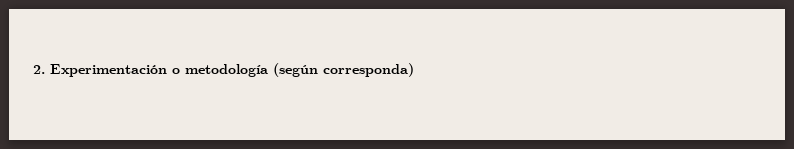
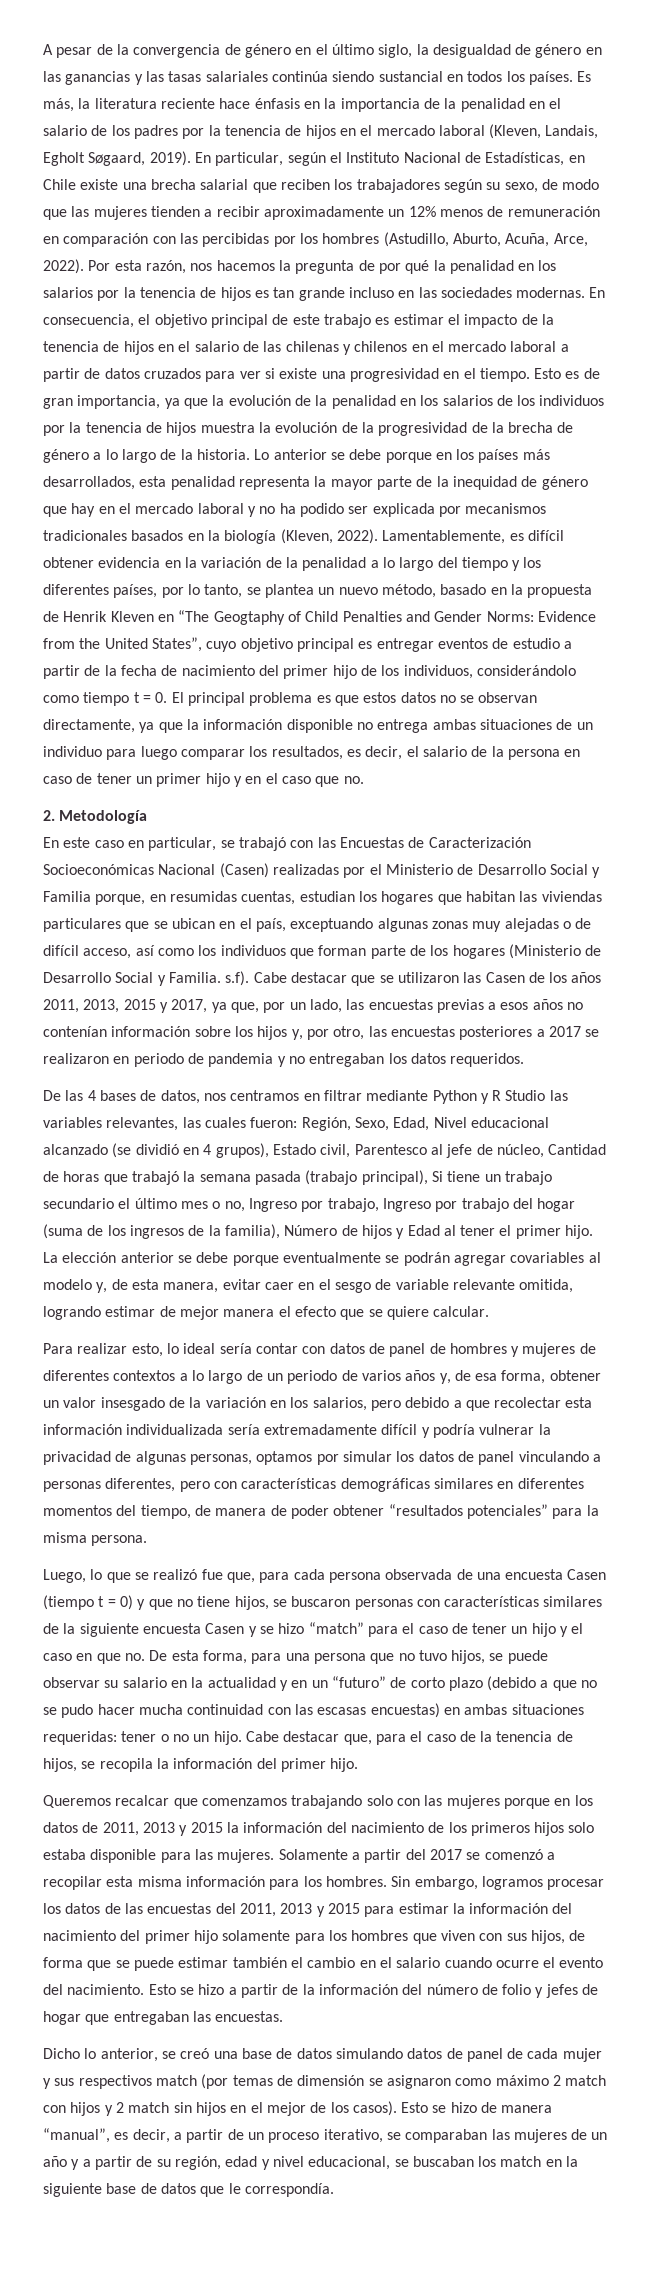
[33,63,414,77] 2. Experimentación o metodología (según corresponda) -> [43,44,602,58] [43,71,592,85] [43,98,562,112] [43,124,599,139] [43,151,585,166] [43,179,600,193] [43,206,600,220] [43,232,588,247] [43,259,557,274] [43,287,606,301] [43,314,554,328] [43,341,569,355] [43,368,600,382] [43,395,605,409] [43,422,574,436] [43,449,550,463] [43,476,588,490] [43,503,547,517] [43,529,564,544] [43,557,542,571] [43,584,593,598] [43,610,596,625] [43,637,572,652] [43,665,576,679] [43,692,538,706] [43,719,593,733] [43,746,581,760] [43,773,364,787] [43,810,148,824] [43,837,531,851] [43,863,601,878] [43,891,602,905] [43,918,592,932] [43,944,602,959] [43,971,602,986] [43,999,584,1013] [43,1026,600,1040] [43,1053,525,1067] [43,1090,568,1104] [43,1117,549,1131] [43,1143,607,1158] [43,1170,552,1185] [43,1198,576,1212] [43,1224,594,1239] [43,1252,601,1266] [43,1279,574,1293] [43,1306,490,1320] [43,1343,596,1357] [43,1370,601,1384] [43,1397,593,1411] [43,1424,551,1438] [43,1451,601,1465] [43,1478,584,1492] [43,1504,599,1519] [43,1532,148,1546] [43,1569,607,1583] [43,1595,603,1610] [43,1622,584,1637] [43,1650,548,1664] [43,1676,598,1691] [43,1703,584,1718] [43,1731,573,1745] [43,1758,359,1772] [43,1795,593,1809] [43,1822,595,1836] [43,1849,555,1863] [43,1876,605,1890] [43,1903,573,1917] [43,1930,586,1944] [43,1957,604,1971] [43,1984,599,1998] [43,2011,284,2025] [43,2048,602,2062] [43,2074,607,2089] [43,2101,553,2116] [43,2128,608,2143] [43,2156,579,2170] [43,2183,334,2197] A pesar de la convergencia de género en el último siglo, la desigualdad de género en las ganancias y las tasas salariales continúa siendo sustancial en todos los países. Es más, la literatura reciente hace énfasis en la importancia de la penalidad en el salario de los padres por la tenencia de hijos en el mercado laboral (Kleven, Landais, Egholt Søgaard, 2019). En particular, según el Instituto Nacional de Estadísticas, en Chile existe una brecha salarial que reciben los trabajadores según su sexo, de modo que las mujeres tienden a recibir aproximadamente un 12% menos de remuneración en comparación con las percibidas por los hombres (Astudillo, Aburto, Acuña, Arce, 2022). Por esta razón, nos hacemos la pregunta de por qué la penalidad en los salarios por la tenencia de hijos es tan grande incluso en las sociedades modernas. En consecuencia, el objetivo principal de este trabajo es estimar el impacto de la tenencia de hijos en el salario de las chilenas y chilenos en el mercado laboral a partir de datos cruzados para ver si existe una progresividad en el tiempo. Esto es de gran importancia, ya que la evolución de la penalidad en los salarios de los individuos por la tenencia de hijos muestra la evolución de la progresividad de la brecha de género a lo largo de la historia. Lo anterior se debe porque en los países más desarrollados, esta penalidad representa la mayor parte de la inequidad de género que hay en el mercado laboral y no ha podido ser explicada por mecanismos tradicionales basados en la biología (Kleven, 2022). Lamentablemente, es difícil obtener evidencia en la variación de la penalidad a lo largo del tiempo y los diferentes países, por lo tanto, se plantea un nuevo método, basado en la propuesta de Henrik Kleven en “The Geogtaphy of Child Penalties and Gender Norms: Evidence from the United States”, cuyo objetivo principal es entregar eventos de estudio a partir de la fecha de nacimiento del primer hijo de los individuos, considerándolo como tiempo t = 0. El principal problema es que estos datos no se observan directamente, ya que la información disponible no entrega ambas situaciones de un individuo para luego comparar los resultados, es decir, el salario de la persona en caso de tener un primer hijo y en el caso que no. // 2. Metodología // En este caso en particular, se trabajó con las Encuestas de Caracterización Socioeconómicas Nacional (Casen) realizadas por el Ministerio de Desarrollo Social y Familia porque, en resumidas cuentas, estudian los hogares que habitan las viviendas particulares que se ubican en el país, exceptuando algunas zonas muy alejadas o de difícil acceso, así como los individuos que forman parte de los hogares (Ministerio de Desarrollo Social y Familia. s.f). Cabe destacar que se utilizaron las Casen de los años 2011, 2013, 2015 y 2017, ya que, por un lado, las encuestas previas a esos años no contenían información sobre los hijos y, por otro, las encuestas posteriores a 2017 se realizaron en periodo de pandemia y no entregaban los datos requeridos. // De las 4 bases de datos, nos centramos en filtrar mediante Python y R Studio las variables relevantes, las cuales fueron: Región, Sexo, Edad, Nivel educacional alcanzado (se dividió en 4 grupos), Estado civil, Parentesco al jefe de núcleo, Cantidad de horas que trabajó la semana pasada (trabajo principal), Si tiene un trabajo secundario el último mes o no, Ingreso por trabajo, Ingreso por trabajo del hogar (suma de los ingresos de la familia), Número de hijos y Edad al tener el primer hijo. La elección anterior se debe porque eventualmente se podrán agregar covariables al modelo y, de esta manera, evitar caer en el sesgo de variable relevante omitida, logrando estimar de mejor manera el efecto que se quiere calcular. // Para realizar esto, lo ideal sería contar con datos de panel de hombres y mujeres de diferentes contextos a lo largo de un periodo de varios años y, de esa forma, obtener un valor insesgado de la variación en los salarios, pero debido a que recolectar esta información individualizada sería extremadamente difícil y podría vulnerar la privacidad de algunas personas, optamos por simular los datos de panel vinculando a personas diferentes, pero con características demográficas similares en diferentes momentos del tiempo, de manera de poder obtener “resultados potenciales” para la misma persona. // Luego, lo que se realizó fue que, para cada persona observada de una encuesta Casen (tiempo t = 0) y que no tiene hijos, se buscaron personas con características similares de la siguiente encuesta Casen y se hizo “match” para el caso de tener un hijo y el caso en que no. De esta forma, para una persona que no tuvo hijos, se puede observar su salario en la actualidad y en un “futuro” de corto plazo (debido a que no se pudo hacer mucha continuidad con las escasas encuestas) en ambas situaciones requeridas: tener o no un hijo. Cabe destacar que, para el caso de la tenencia de hijos, se recopila la información del primer hijo. // Queremos recalcar que comenzamos trabajando solo con las mujeres porque en los datos de 2011, 2013 y 2015 la información del nacimiento de los primeros hijos solo estaba disponible para las mujeres. Solamente a partir del 2017 se comenzó a recopilar esta misma información para los hombres. Sin embargo, logramos procesar los datos de las encuestas del 2011, 2013 y 2015 para estimar la información del nacimiento del primer hijo solamente para los hombres que viven con sus hijos, de forma que se puede estimar también el cambio en el salario cuando ocurre el evento del nacimiento. Esto se hizo a partir de la información del número de folio y jefes de hogar que entregaban las encuestas. // Dicho lo anterior, se creó una base de datos simulando datos de panel de cada mujer y sus respectivos match (por temas de dimensión se asignaron como máximo 2 match con hijos y 2 match sin hijos en el mejor de los casos). Esto se hizo de manera “manual”, es decir, a partir de un proceso iterativo, se comparaban las mujeres de un año y a partir de su región, edad y nivel educacional, se buscaban los match en la siguiente base de datos que le correspondía.

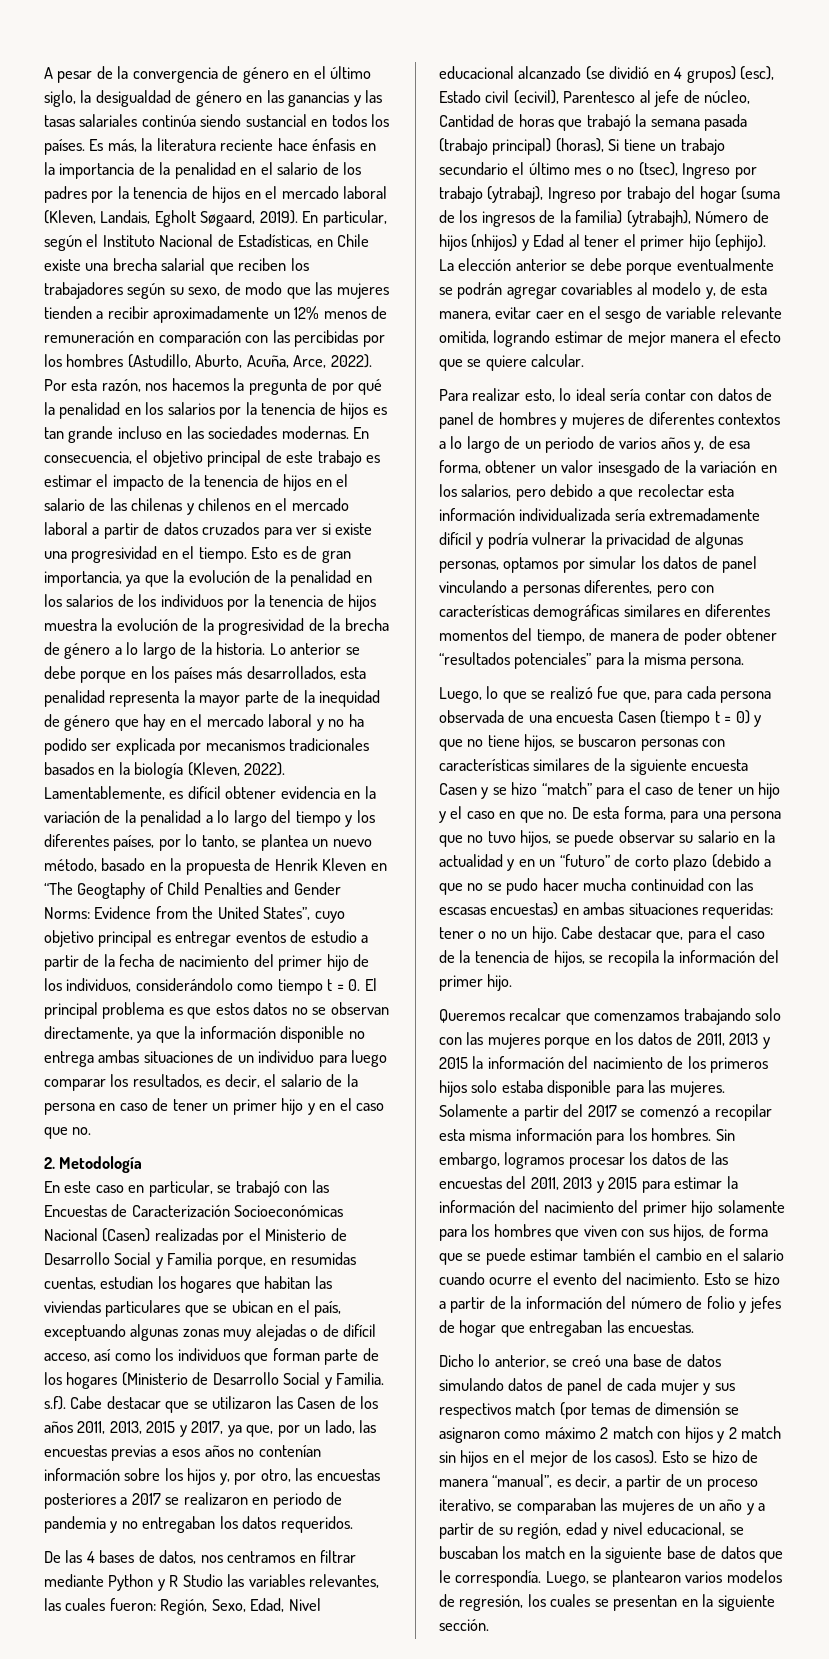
[215,1143,351,1158] grupos), Estado civil, -> [686,66,775,83] [439,90,559,104] grupos) (esc), Estado civil (ecivil),
[361,1170,428,1185] principal), -> [492,138,604,155] principal) (horas),
[224,1198,379,1212] no, Ingreso por trabajo, -> [618,162,757,179] [439,186,544,203] no (tsec), Ingreso por trabajo (ytrabaj),
[224,1224,280,1239] familia), -> [575,210,691,227] familia) (ytrabajh),
(392, 1232) none -> [471,234,518,251] (nhijos)
[565,1225,594,1239] hijo. -> [688,234,767,251] hijo (ephijo).
(334, 2190) none -> [545,1570,782,1587] [439,1594,775,1611] [439,1619,489,1631] Luego, se plantearon varios modelos de regresión, los cuales se presentan en la siguiente sección.

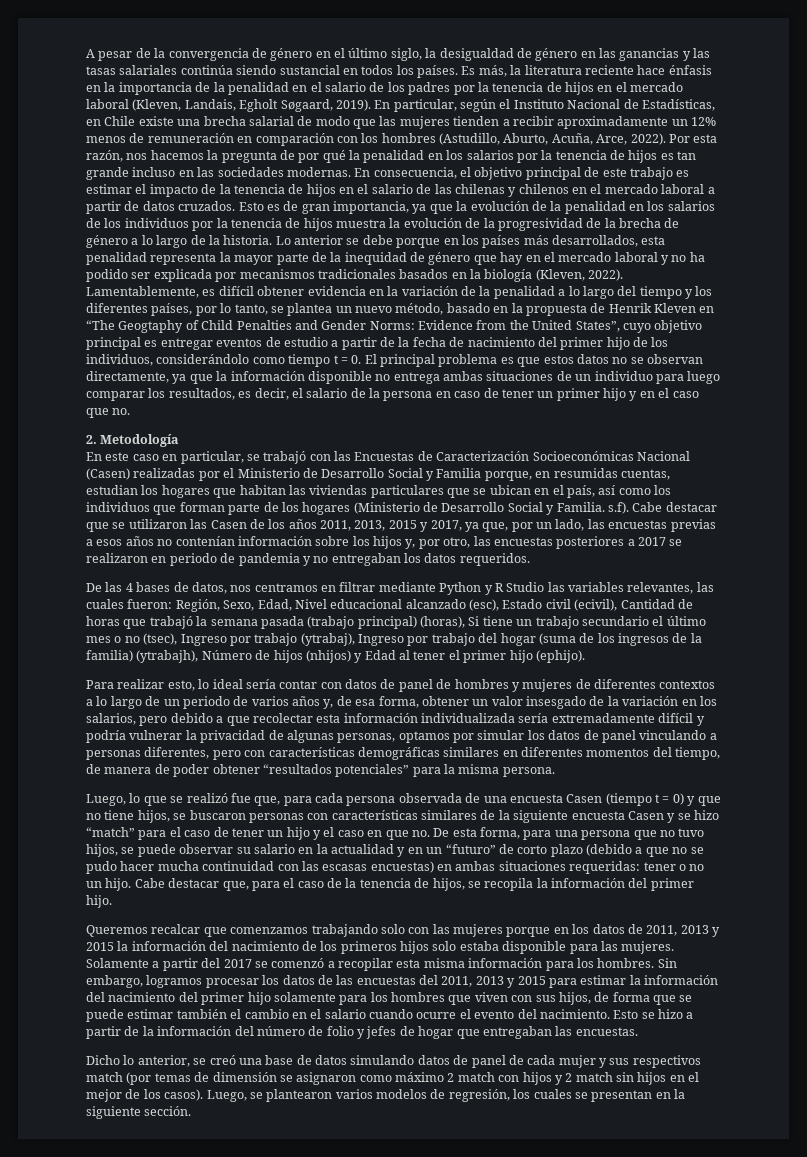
[209,258,309,275] [44,282,221,299] que reciben los trabajadores según su sexo, -> (294, 121) none
[272,330,385,347] las percibidas por -> (358, 139) none
[202,522,373,539] [44,546,247,563] cruzados para ver si existe una progresividad en el tiempo. -> [178,201,236,211] cruzados.
[44,1324,377,1341] [44,1353,90,1362] exceptuando algunas zonas muy alejadas o de difícil acceso, -> (595, 491) none
[585,66,775,83] [439,90,751,107] (se dividió en 4 grupos) (esc), Estado civil (ecivil), Parentesco al jefe de núcleo, -> [469,599,618,611] (esc), Estado civil (ecivil),
[439,258,774,275] [439,282,767,299] [439,306,782,323] [439,330,782,347] [439,354,585,371] La elección anterior se debe porque eventualmente se podrán agregar covariables al modelo y, de esta manera, evitar caer en el sesgo de variable relevante omitida, logrando estimar de mejor manera el efecto que se quiere calcular. -> (585, 656) none
[661,1450,759,1463] [439,1474,758,1491] [439,1498,766,1515] [439,1522,744,1539] [439,1546,784,1563] [439,1570,542,1587] Esto se hizo de manera “manual”, es decir, a partir de un proceso iterativo, se comparaban las mujeres de un año y a partir de su región, edad y nivel educacional, se buscaban los match en la siguiente base de datos que le correspondía. -> (204, 1095) none

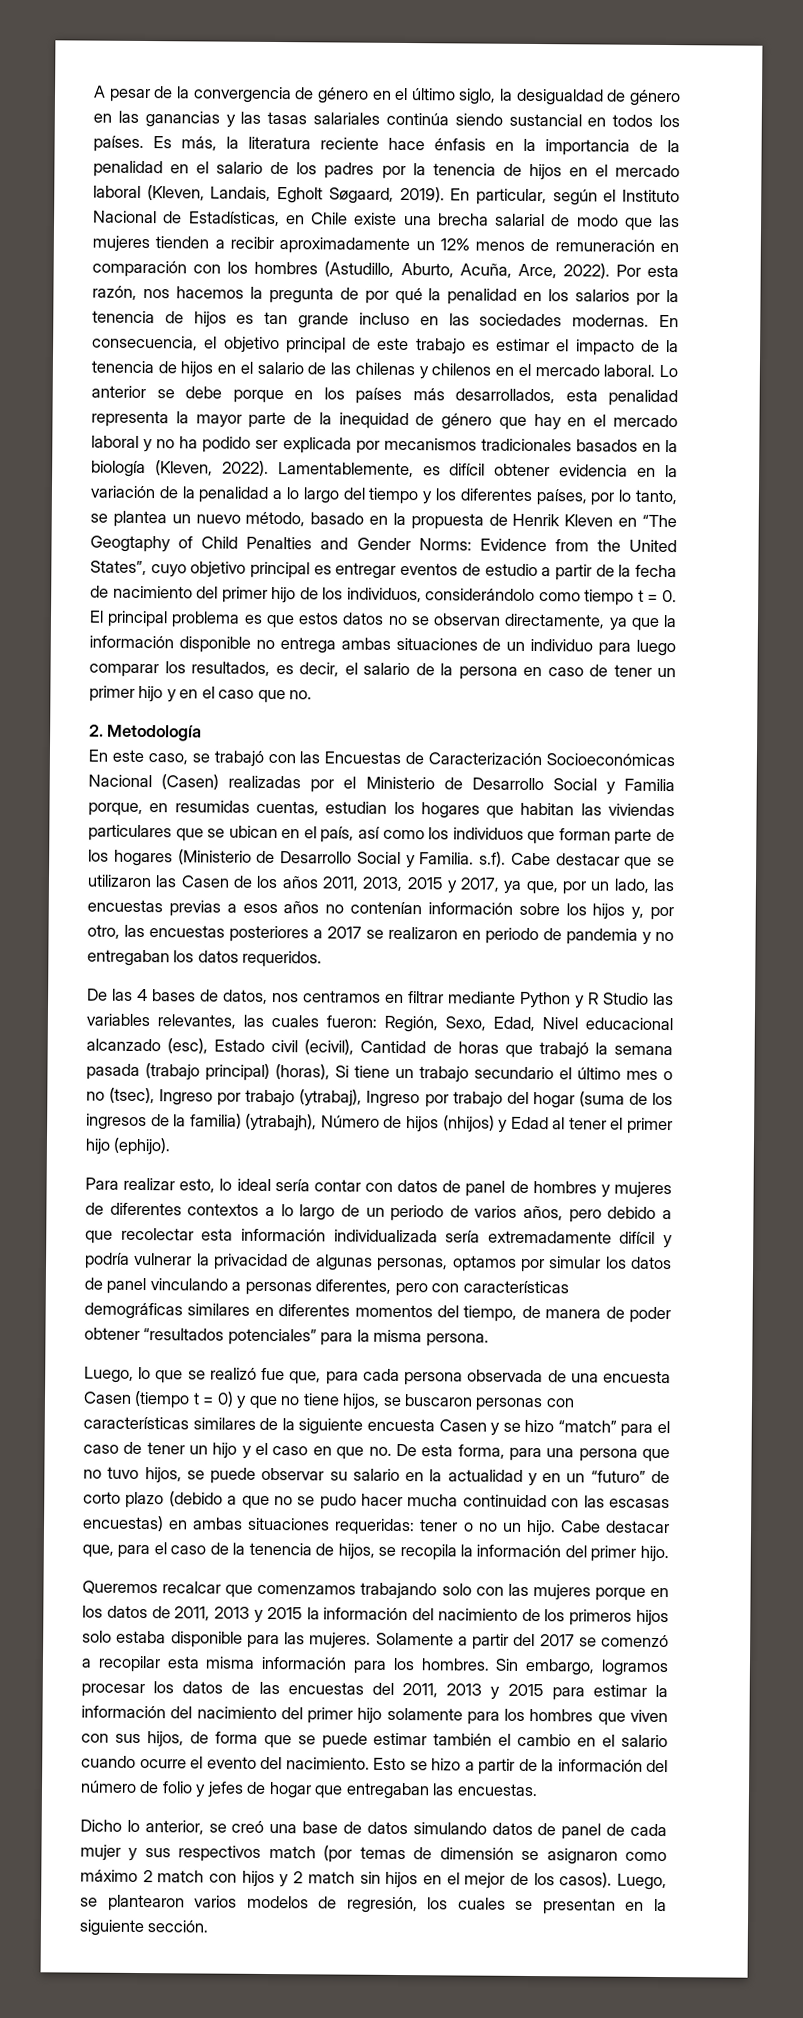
[661,184,715,194] [86,201,715,214] [86,218,680,231] [86,235,273,248] laboral a partir de datos cruzados. Esto es de gran importancia, ya que la evolución de la penalidad en los salarios de los individuos por la tenencia de hijos muestra la evolución de la progresividad de la brecha de género a lo largo de la historia. -> [603,364,656,377] laboral.
[132,451,244,464] caso en particular, -> [147,753,188,765] caso,
[292,696,717,709] [86,713,136,725] años y, de esa forma, obtener un valor insesgado de la variación en los salarios, -> [523,1205,564,1221] años,

